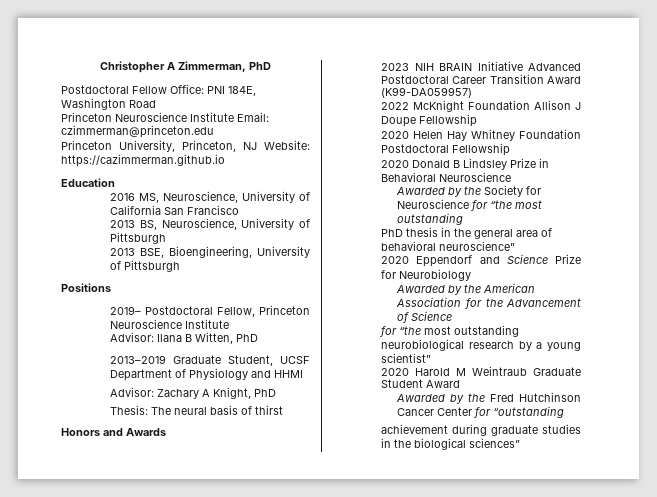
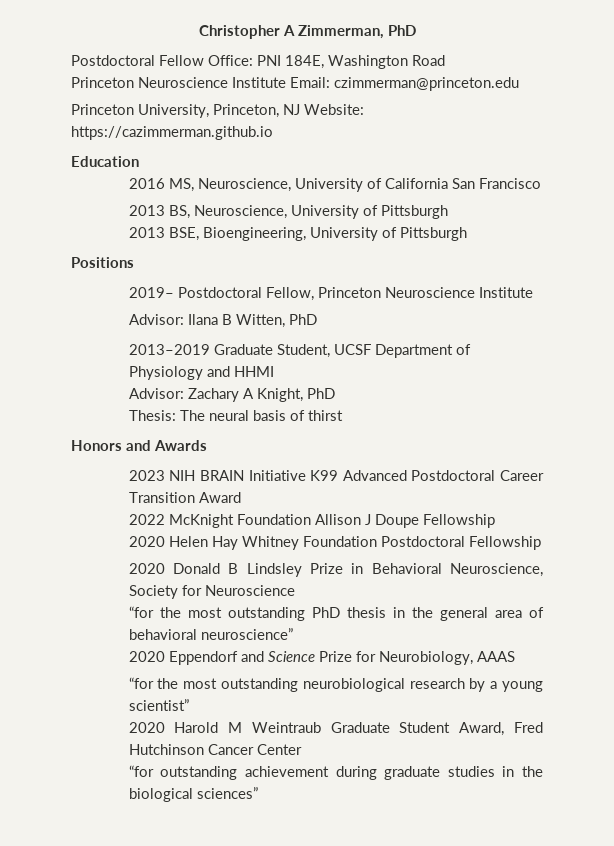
(523, 66) none -> [310,470,339,481] K99
[381,87,473,98] (K99-DA059957) -> (241, 497) none
[439,172,512,182] [396,186,482,197] Neuroscience // Awarded by the -> [449,563,543,577] Neuroscience,
[471,200,543,211] [397,213,464,225] for “the most outstanding // -> [128,606,305,621] // “for the most outstanding
[399,269,472,281] [396,283,536,295] [396,297,581,309] [397,311,453,323] [380,326,422,337] Neurobiology // Awarded by the American Association for the Advancement of Science // for “the -> [378,651,515,665] [128,677,179,689] Neurobiology, AAAS // “for the
[426,380,461,388] [396,393,486,404] Award // Awarded by the -> [459,722,505,736] Award,
[474,406,565,418] for “outstanding // -> [128,765,238,780] // “for outstanding

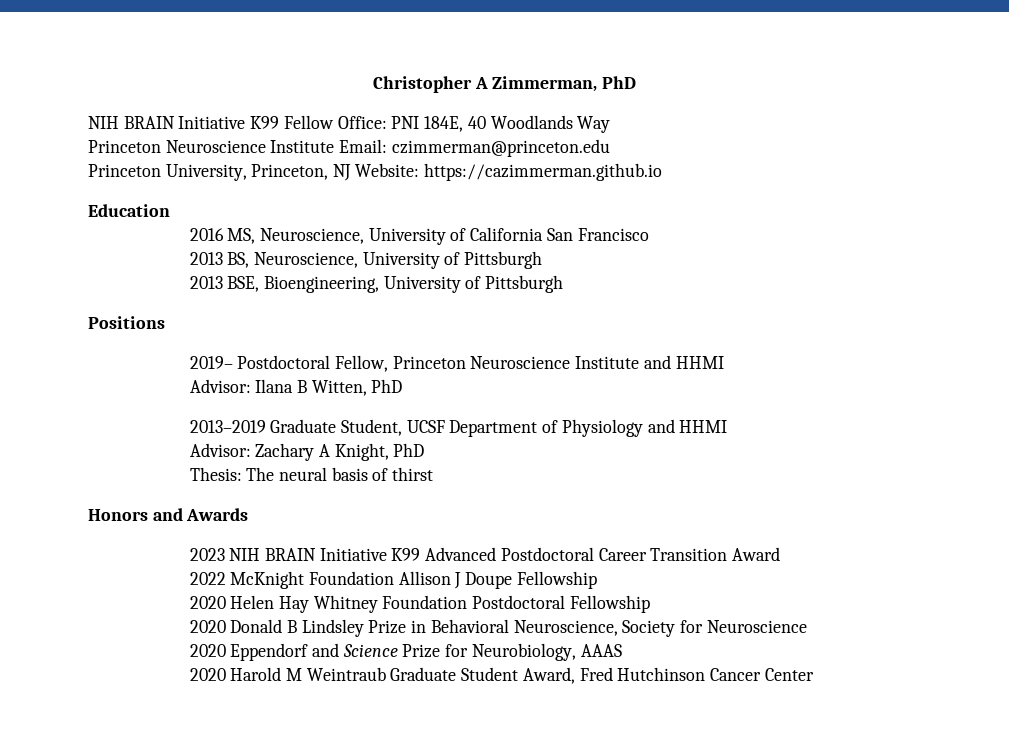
[71,55,155,66] Postdoctoral -> [88,116,280,129] NIH BRAIN Initiative K99
[328,55,445,69] Washington Road -> [467,115,611,133] 40 Woodlands Way
(533, 292) none -> [643,355,724,369] and HHMI
[128,606,545,621] [128,628,293,640] // “for the most outstanding PhD thesis in the general area of behavioral neuroscience” -> (807, 626) none
[128,677,543,692] [128,699,189,711] // “for the most outstanding neurobiological research by a young scientist” -> (622, 650) none
[128,765,544,780] [128,787,258,802] // “for outstanding achievement during graduate studies in the biological sciences” -> (814, 674) none

